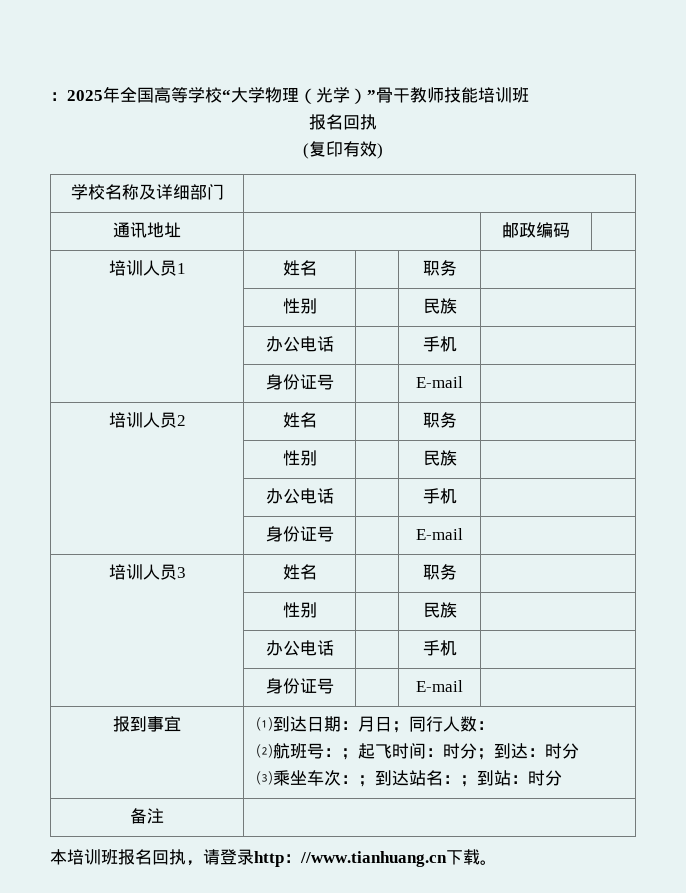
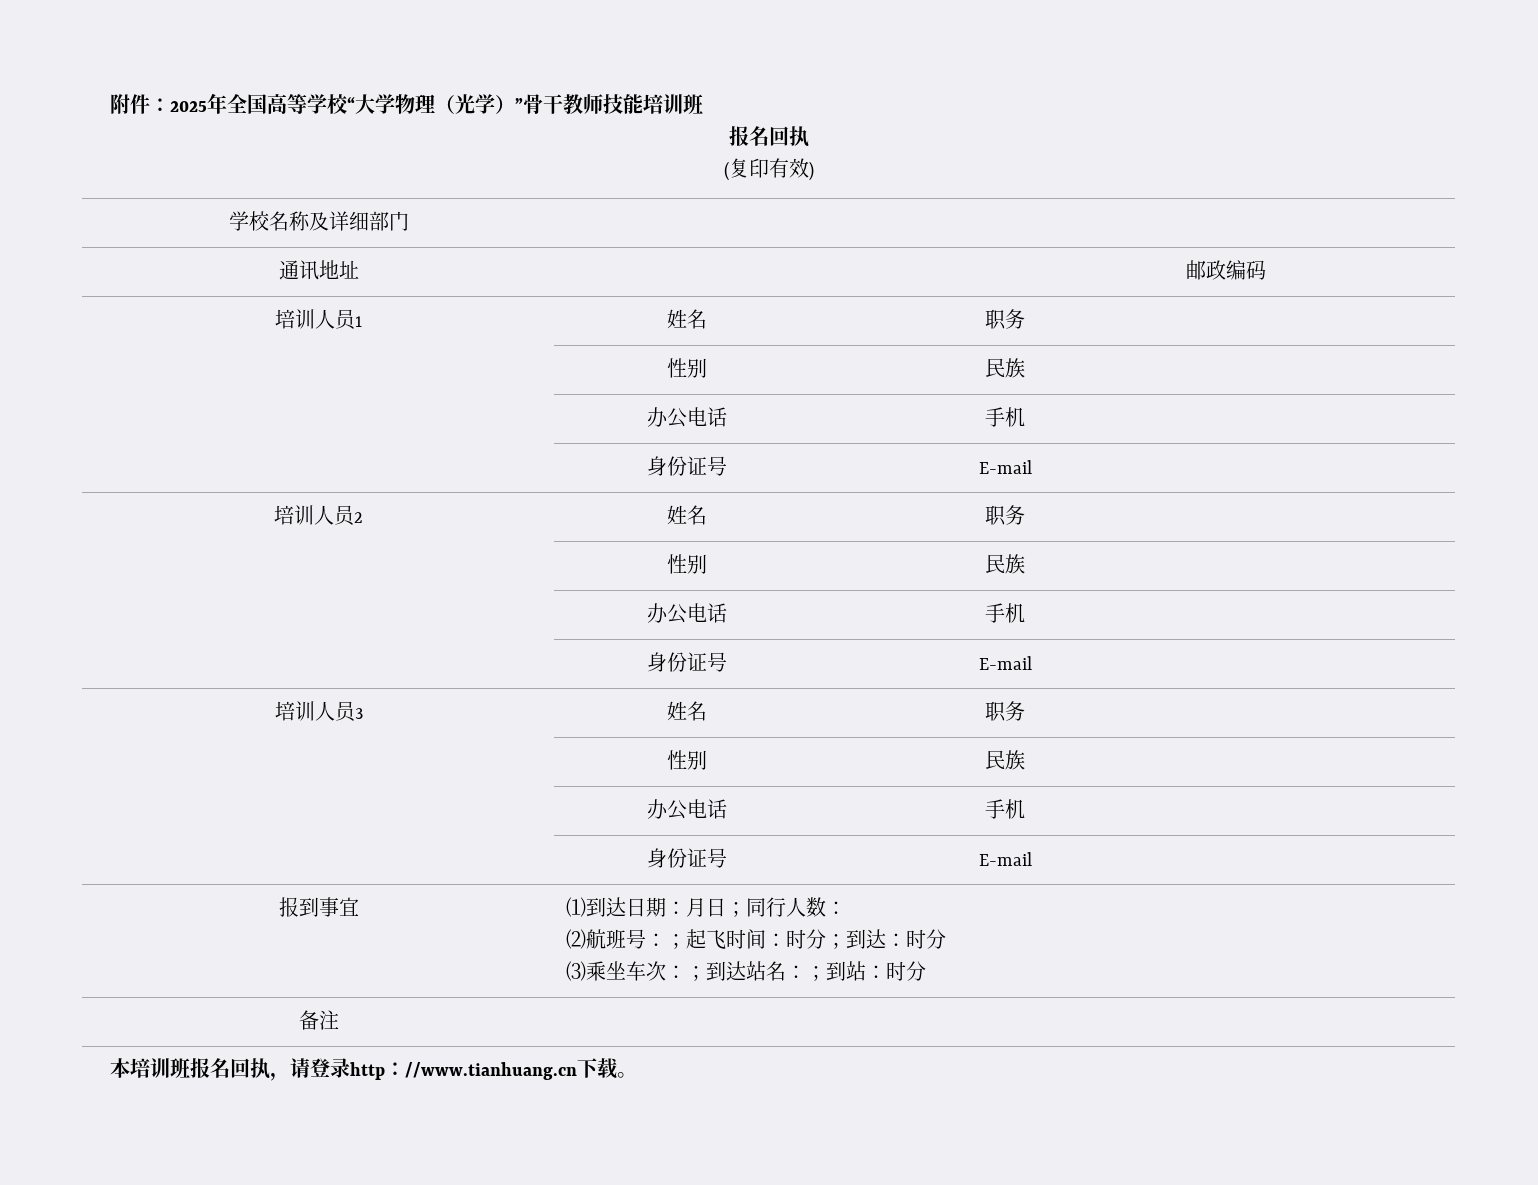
(50, 96) none -> [109,94,150,114] 附件

